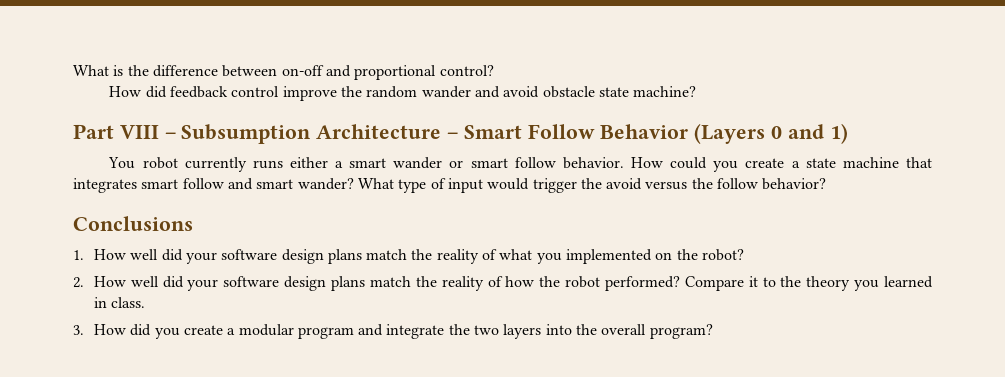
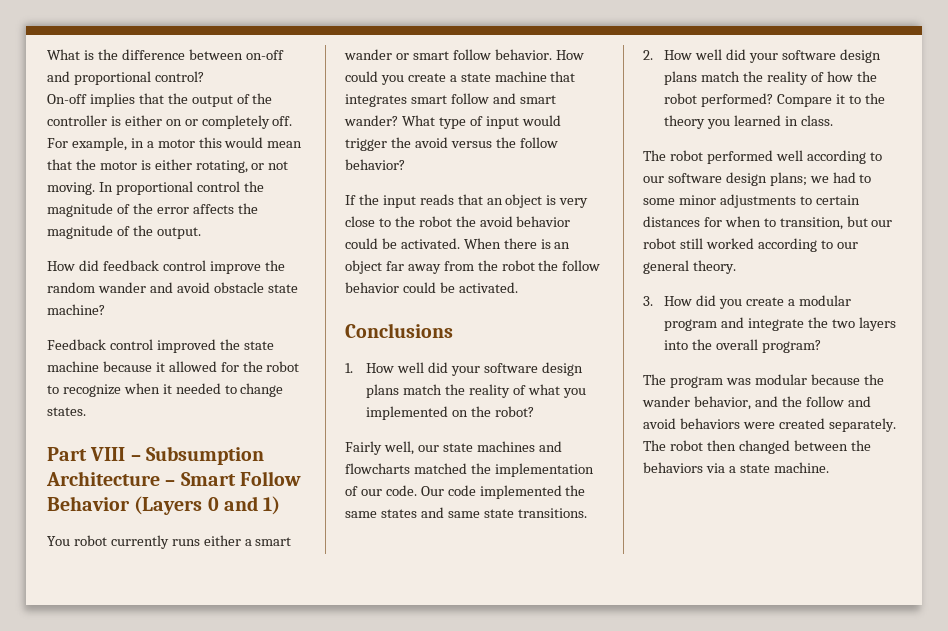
(494, 70) none -> [47,93,273,107] [47,115,293,129] [47,137,303,151] [47,159,289,173] [47,181,264,195] [47,203,258,217] [47,225,201,239] // On-off implies that the output of the controller is either on or completely off. For example, in a motor this would mean that the motor is either rotating, or not moving. In proportional control the magnitude of the error affects the magnitude of the output.
(697, 91) none -> [47,339,274,353] [47,361,300,372] [47,383,284,397] [47,407,86,416] // Feedback control improved the state machine because it allowed for the robot to recognize when it needed to change states.
(827, 184) none -> [345,194,589,208] [345,216,571,227] [345,238,571,249] [345,260,601,274] [345,282,518,293] // If the input reads that an object is very close to the robot the avoid behavior could be activated. When there is an object far away from the robot the follow behavior could be activated.
(745, 255) none -> [345,441,562,455] [345,463,594,477] [345,485,586,499] [345,507,587,518] // Fairly well, our state machines and flowcharts matched the implementation of our code. Our code implemented the same states and same state transitions.
(146, 302) none -> [643,150,882,164] [643,172,872,186] [643,194,860,208] [643,216,893,230] [643,238,858,252] [643,260,736,274] // The robot performed well according to our software design plans; we had to some minor adjustments to certain distances for when to transition, but our robot still worked according to our general theory.
(713, 331) none -> [643,374,884,388] [642,396,871,410] [643,418,896,432] [643,440,871,454] [643,462,829,473] // The program was modular because the wander behavior, and the follow and avoid behaviors were created separately. The robot then changed between the behaviors via a state machine.

